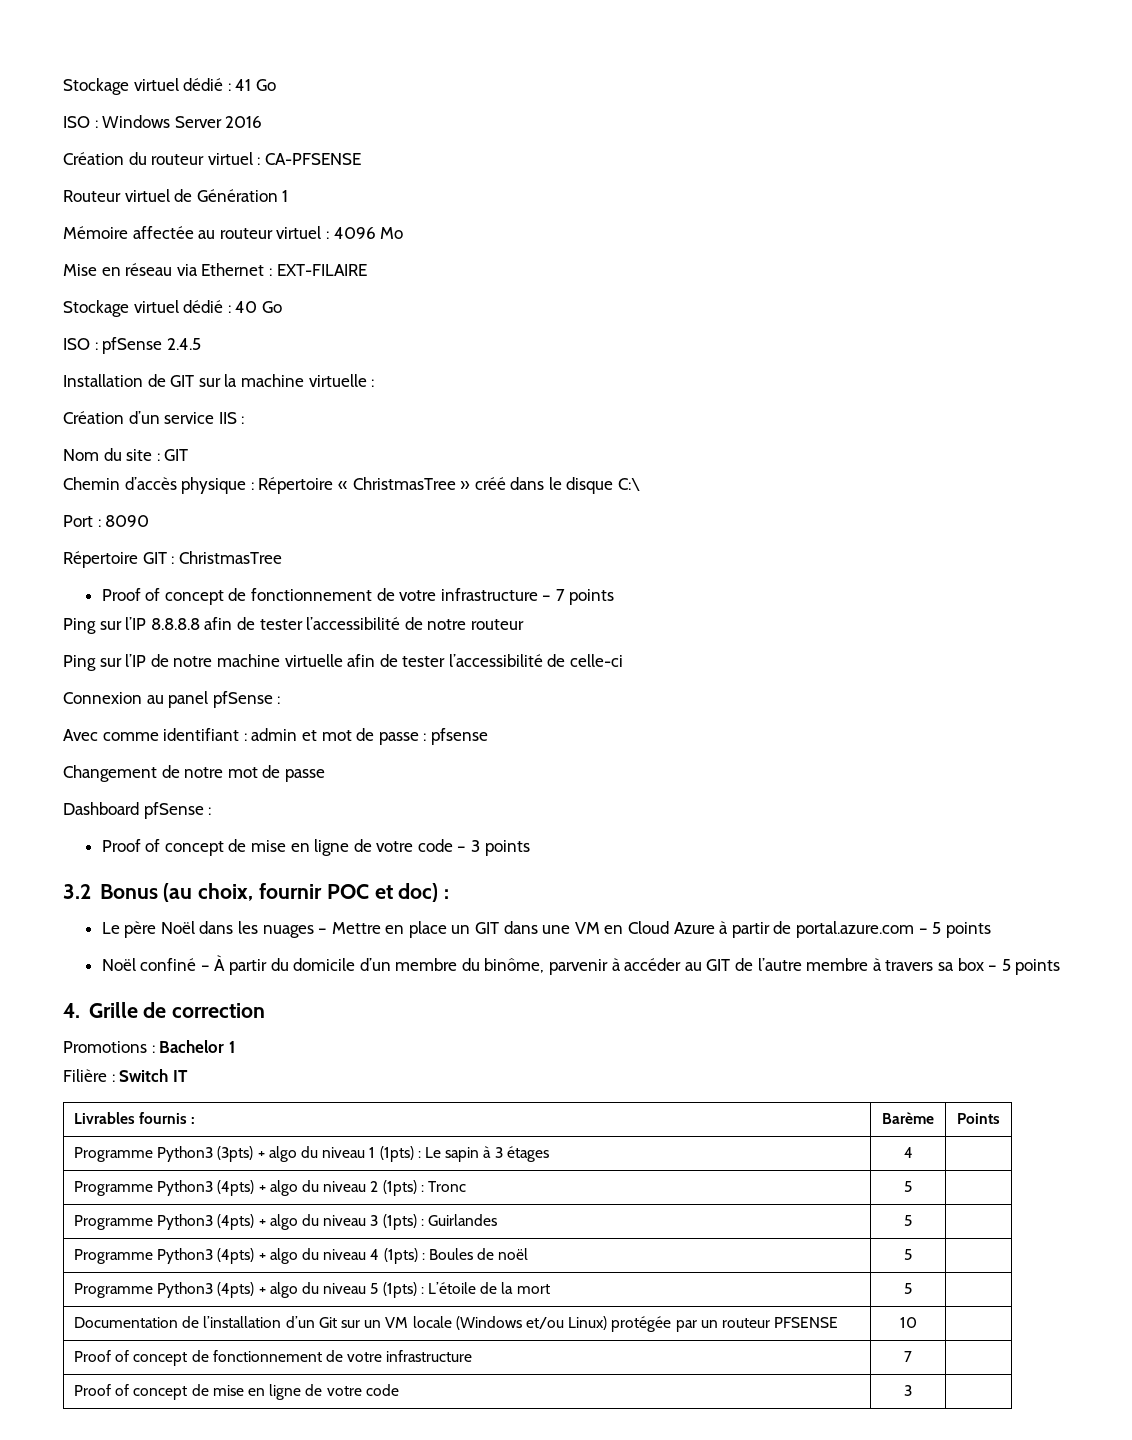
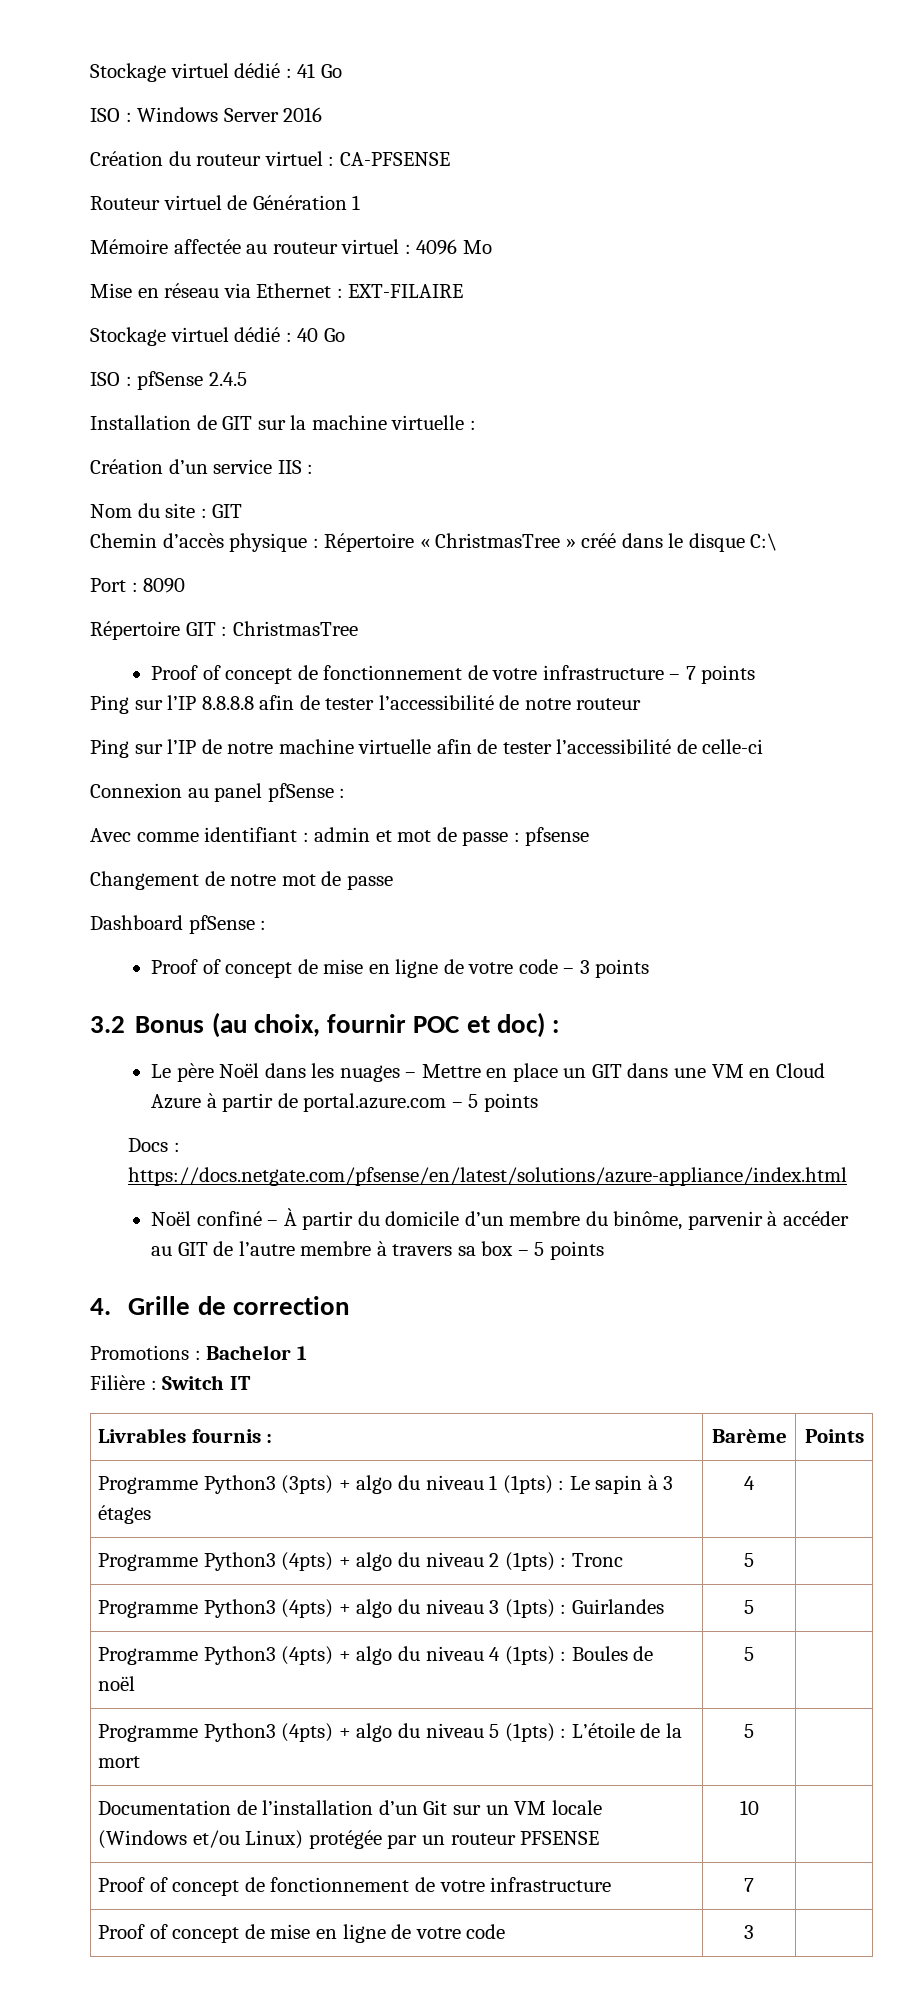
(991, 930) none -> [128,1138,180,1152] [128,1167,848,1186] // Docs : https://docs.netgate.com/pfsense/en/latest/solutions/azure-appliance/index.html

